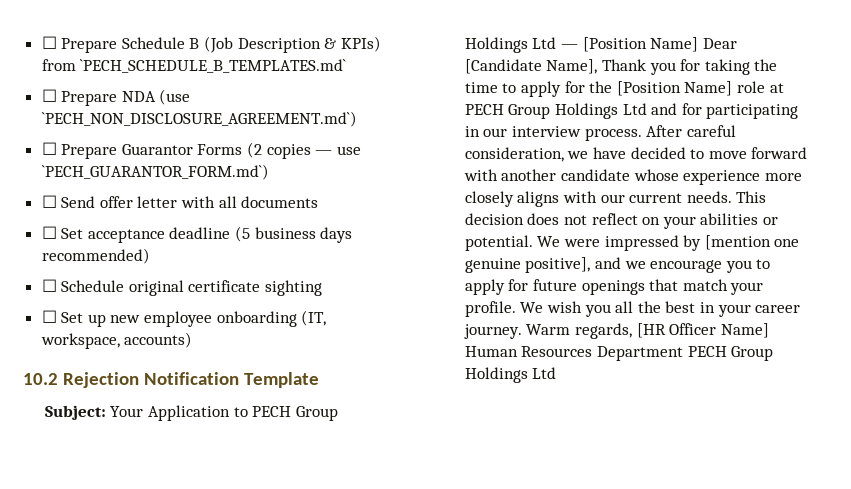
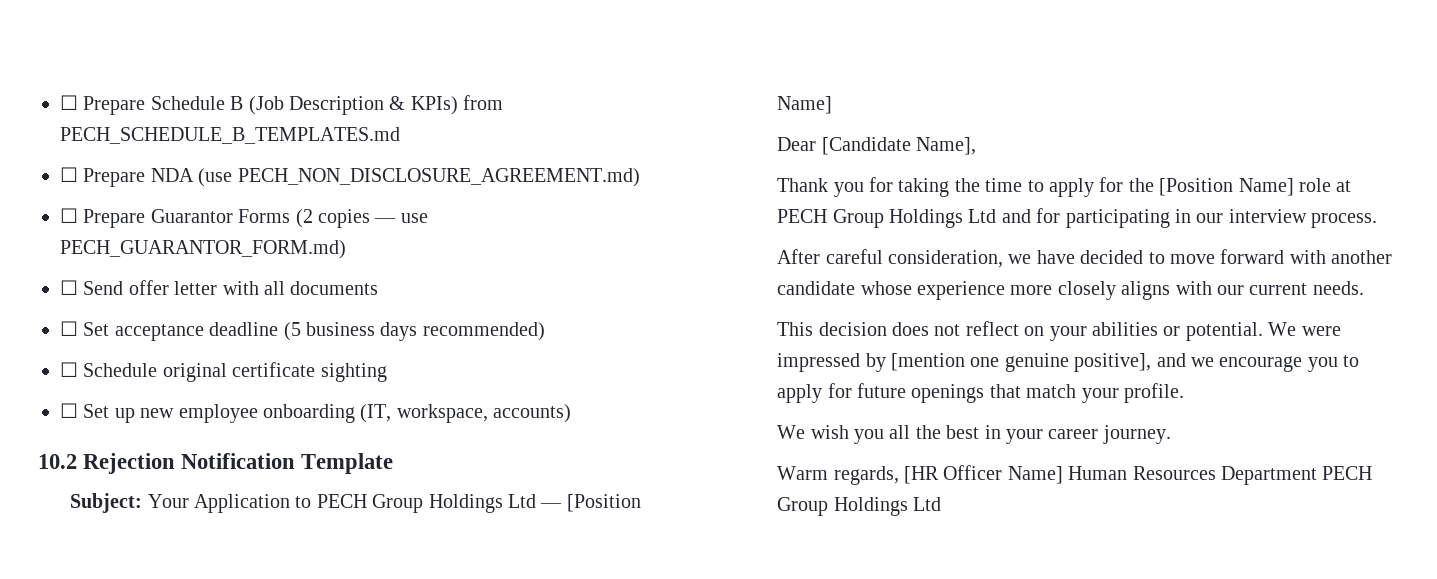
[80,59,347,73] `PECH_SCHEDULE_B_TEMPLATES.md` -> [60,127,400,144] PECH_SCHEDULE_B_TEMPLATES.md
[41,111,357,127] `PECH_NON_DISCLOSURE_AGREEMENT.md`) -> [237,168,640,187] PECH_NON_DISCLOSURE_AGREEMENT.md)
[41,164,269,180] `PECH_GUARANTOR_FORM.md`) -> [60,240,346,259] PECH_GUARANTOR_FORM.md)
(699, 44) none -> (833, 105) //
(598, 66) none -> (976, 146) //
(642, 134) none -> (1378, 220) //
(732, 197) none -> (1364, 288) //
(516, 309) none -> (1184, 393) //
(522, 331) none -> (1171, 434) //

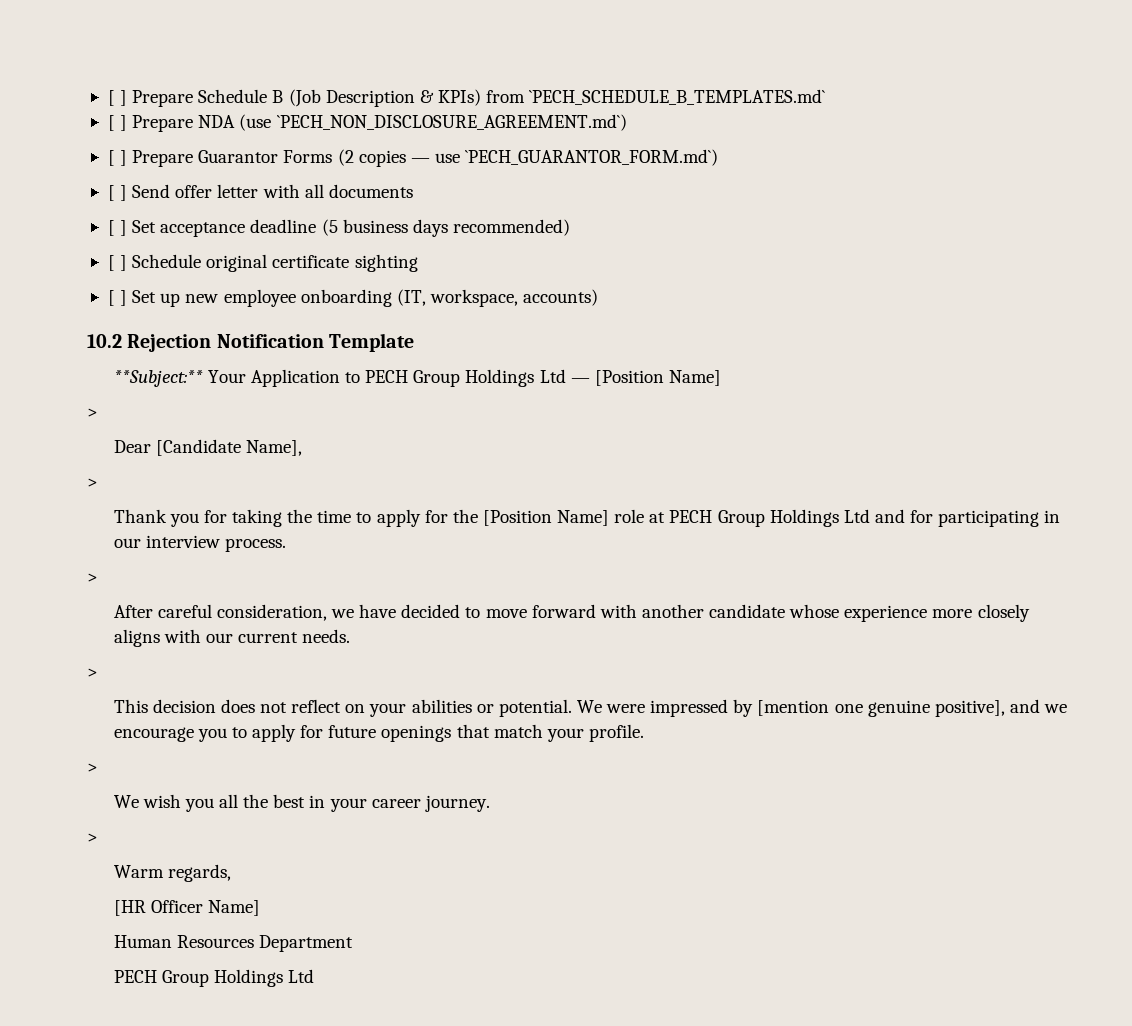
[60,95,78,110] ☐ -> [107,90,128,106] [ ]
[60,127,400,144] [60,167,640,187] [60,208,78,223] PECH_SCHEDULE_B_TEMPLATES.md // ☐ Prepare NDA (use PECH_NON_DISCLOSURE_AGREEMENT.md) // ☐ -> [529,89,826,105] [107,114,627,132] [107,150,128,166] `PECH_SCHEDULE_B_TEMPLATES.md` // [ ] Prepare NDA (use `PECH_NON_DISCLOSURE_AGREEMENT.md`) // [ ]
[60,240,346,259] [60,280,78,295] PECH_GUARANTOR_FORM.md) // ☐ -> [465,149,719,166] [107,185,128,201] `PECH_GUARANTOR_FORM.md`) // [ ]
[60,321,78,336] ☐ -> [107,220,128,236] [ ]
[60,362,78,377] ☐ -> [107,255,128,271] [ ]
[60,403,78,418] ☐ -> [107,290,128,306] [ ]
[70,493,143,513] Subject: -> [113,370,203,387] **Subject:**
(833, 105) none -> [87,408,98,418] // >
(976, 146) none -> [87,478,98,488] // >
(1378, 220) none -> [87,573,98,583] // >
(1364, 288) none -> [87,668,98,678] // >
(1184, 393) none -> [87,763,98,773] // >
(1171, 434) none -> [87,833,98,843] // >
(899, 475) none -> (231, 873) //
(1063, 475) none -> (260, 908) //
(1317, 475) none -> (353, 943) //

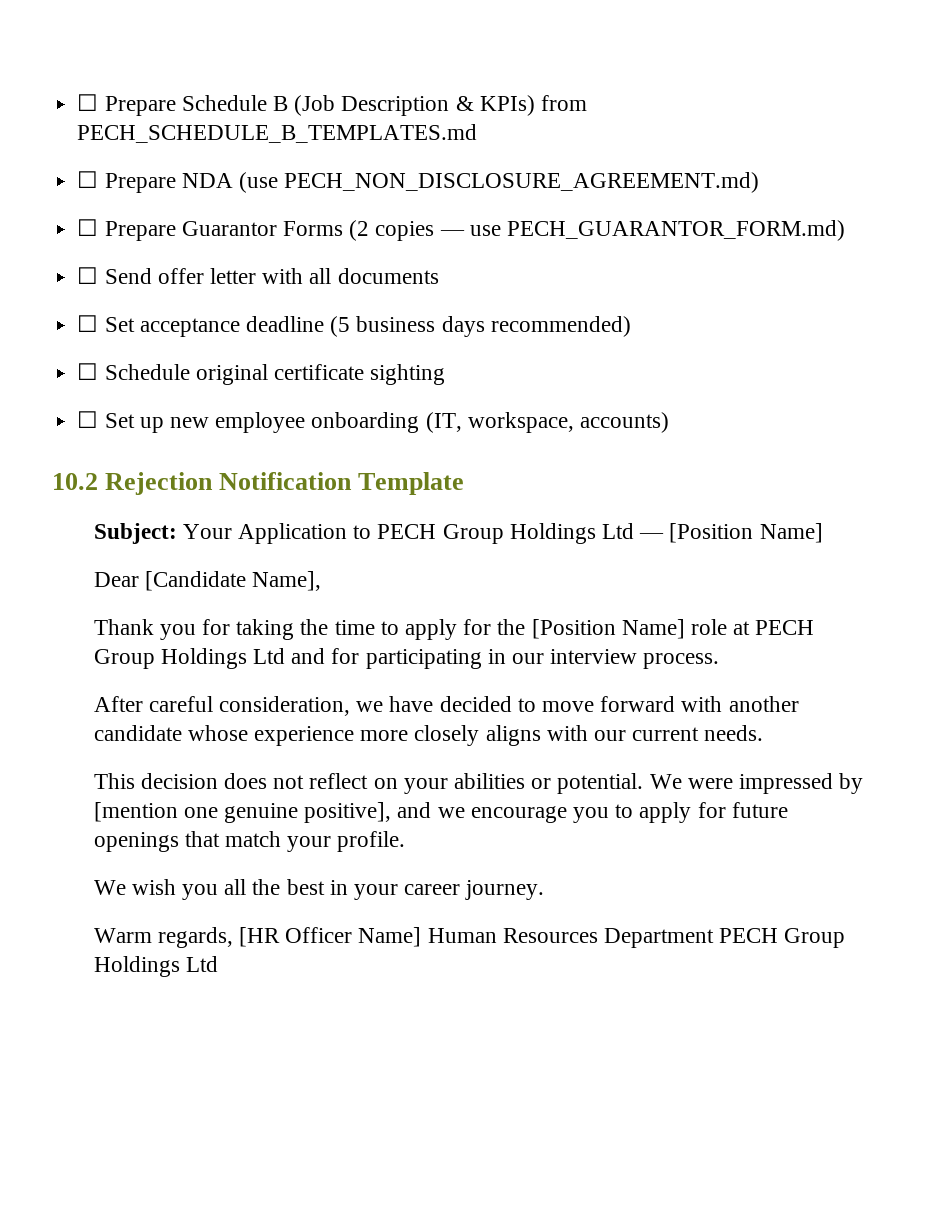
[107,90,128,106] [ ] -> [77,94,99,111] ☐
[529,89,826,105] [107,114,627,132] [107,150,128,166] `PECH_SCHEDULE_B_TEMPLATES.md` // [ ] Prepare NDA (use `PECH_NON_DISCLOSURE_AGREEMENT.md`) // [ ] -> [77,124,478,143] [77,171,760,193] [77,219,99,236] PECH_SCHEDULE_B_TEMPLATES.md // ☐ Prepare NDA (use PECH_NON_DISCLOSURE_AGREEMENT.md) // ☐
[465,149,719,166] [107,185,128,201] `PECH_GUARANTOR_FORM.md`) // [ ] -> [506,220,845,241] [77,267,99,284] PECH_GUARANTOR_FORM.md) // ☐
[107,220,128,236] [ ] -> [77,315,99,332] ☐
[107,255,128,271] [ ] -> [77,363,99,380] ☐
[107,290,128,306] [ ] -> [77,411,99,428] ☐
[113,370,203,387] **Subject:** -> [93,523,177,544] Subject:
[87,408,98,418] // > -> (823, 533) none
[87,478,98,488] // > -> (321, 581) none
[87,573,98,583] // > -> (720, 661) none
[87,668,98,678] // > -> (764, 733) none
[87,763,98,773] // > -> (406, 841) none
[87,833,98,843] // > -> (545, 890) none
(231, 873) // -> (233, 937) none
(260, 908) // -> (422, 937) none
(353, 943) // -> (714, 938) none

